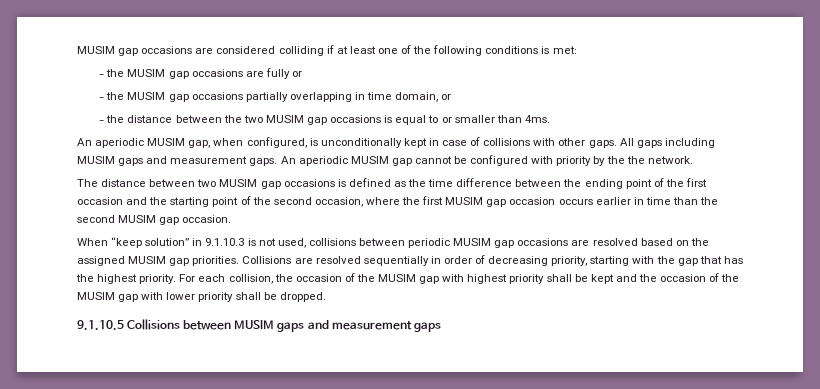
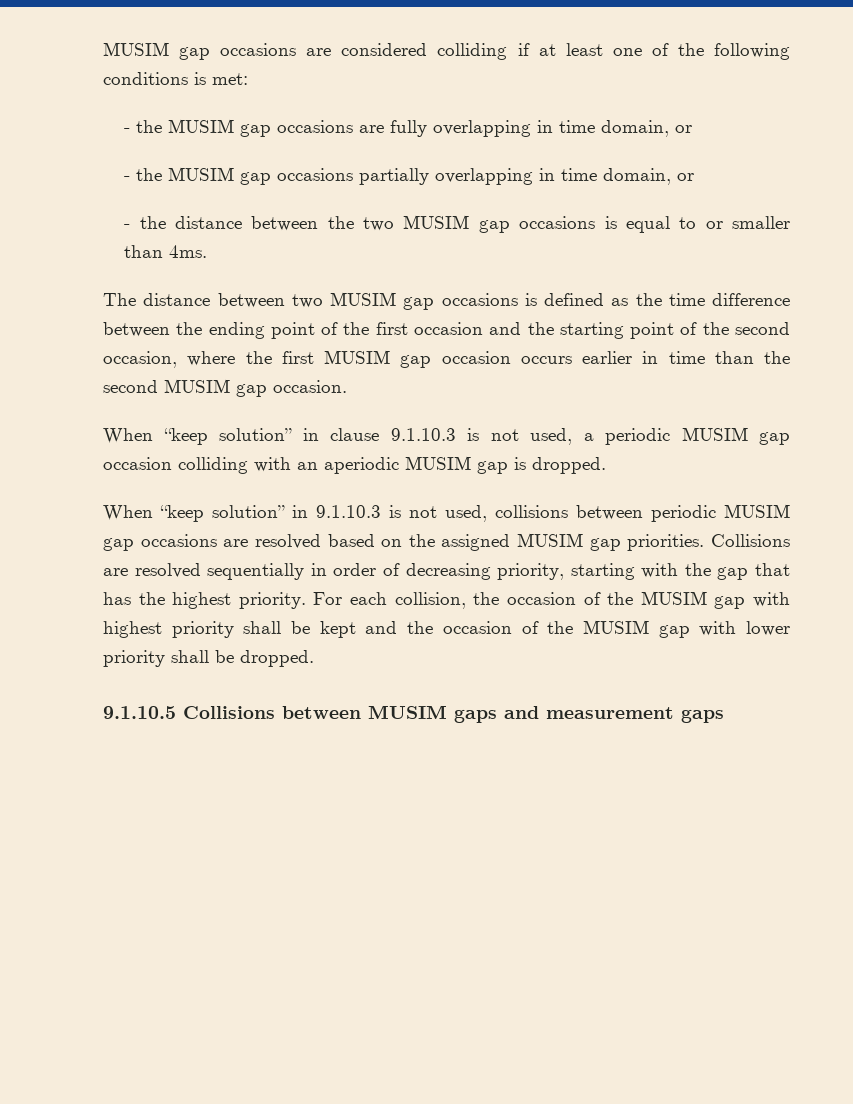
(290, 73) none -> [433,120,670,137] overlapping in time domain,
[77,137,715,148] [77,155,693,166] // An aperiodic MUSIM gap, when configured, is unconditionally kept in case of collisions with other gaps. All gaps including MUSIM gaps and measurement gaps. An aperiodic MUSIM gap cannot be configured with priority by the the network. -> (208, 251) none
(232, 219) none -> [103,427,790,445] [103,456,606,474] // When “keep solution” in clause 9.1.10.3 is not used, a periodic MUSIM gap occasion colliding with an aperiodic MUSIM gap is dropped.

